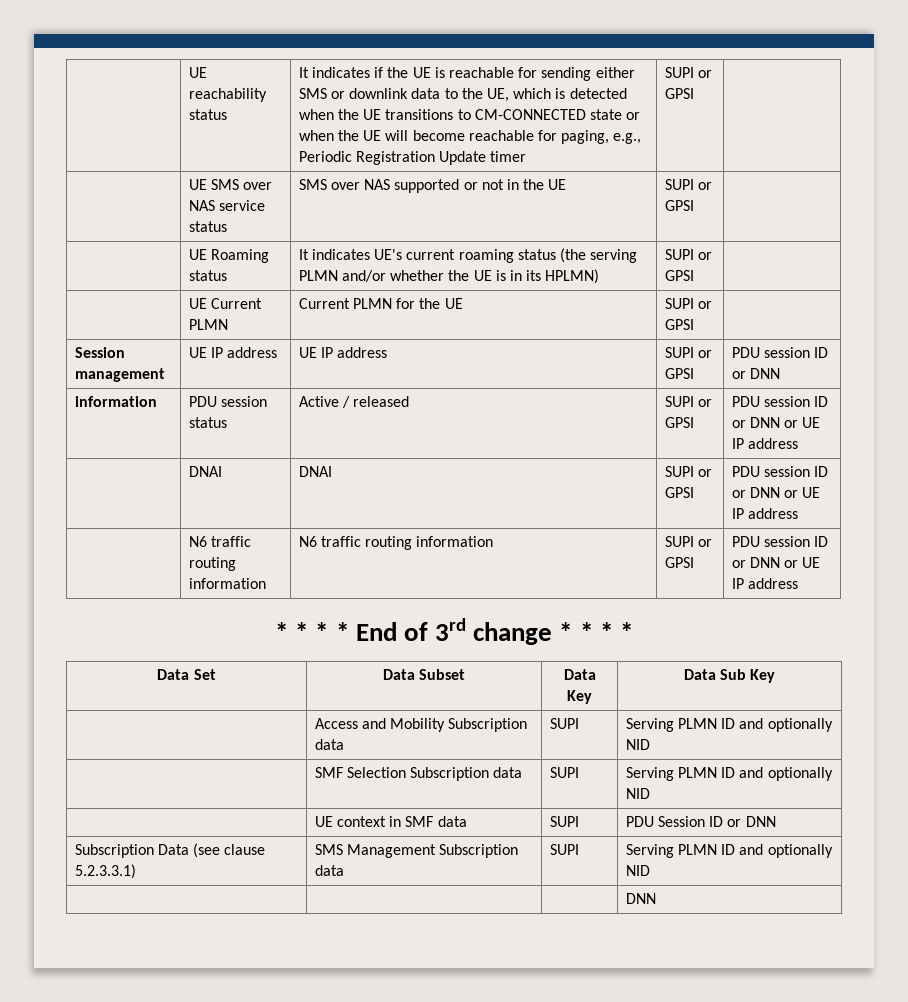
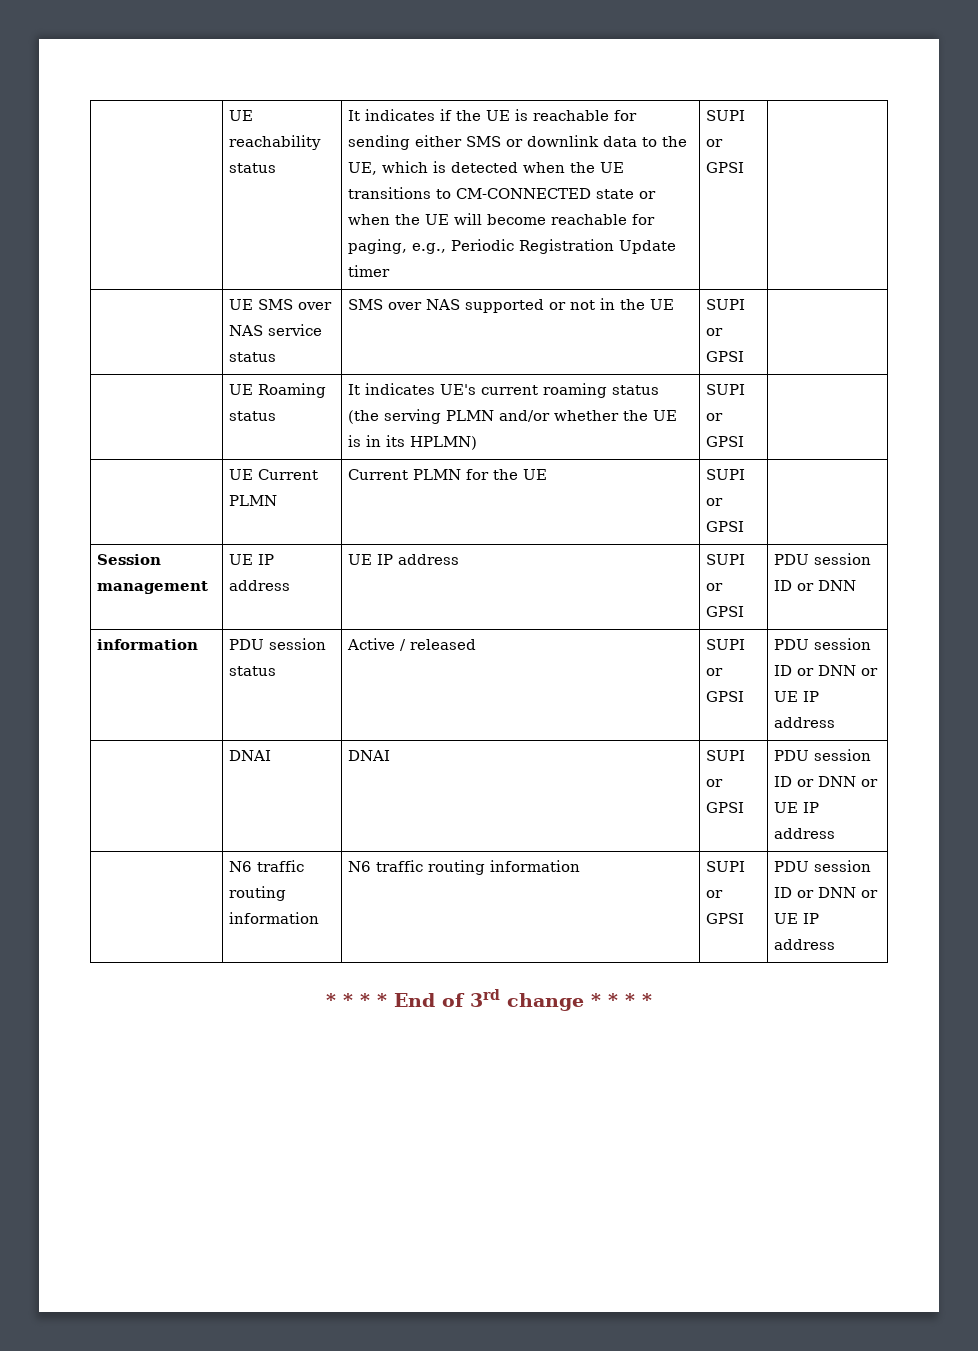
[157,669,216,680] [382,669,466,680] [563,669,596,680] [567,690,592,704] [683,669,776,683] [314,718,528,732] [314,739,344,750] [549,718,579,729] [625,718,833,732] [625,739,650,750] [314,767,523,781] [549,767,579,778] [625,767,833,781] [625,788,650,799] [314,816,467,827] [549,816,579,827] [625,816,776,827] [74,843,266,858] [74,864,136,879] [314,844,519,858] [314,865,344,876] [549,844,579,855] [625,844,833,858] [625,865,650,876] [625,893,656,904] // Data Set | Data Subset | Data Key | Data Sub Key // | Access and Mobility Subscription data | SUPI | Serving PLMN ID and optionally NID // | SMF Selection Subscription data | SUPI | Serving PLMN ID and optionally NID // | UE context in SMF data | SUPI | PDU Session ID or DNN // Subscription Data (see clause 5.2.3.3.1) | SMS Management Subscription data | SUPI | Serving PLMN ID and optionally NID // | | | DNN -> (652, 1000) none

